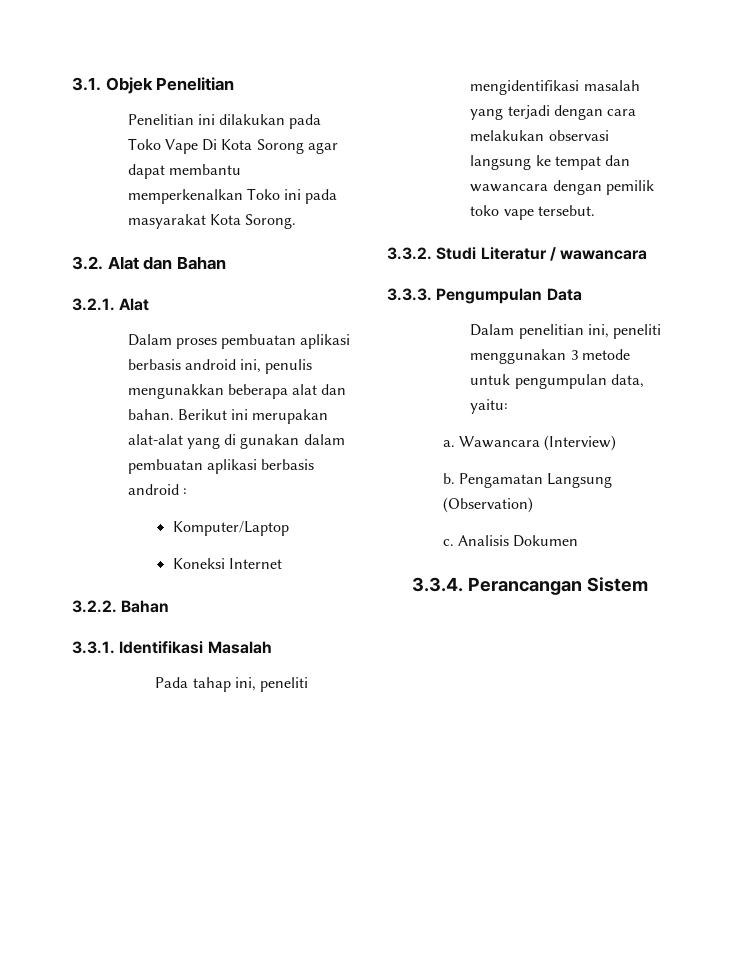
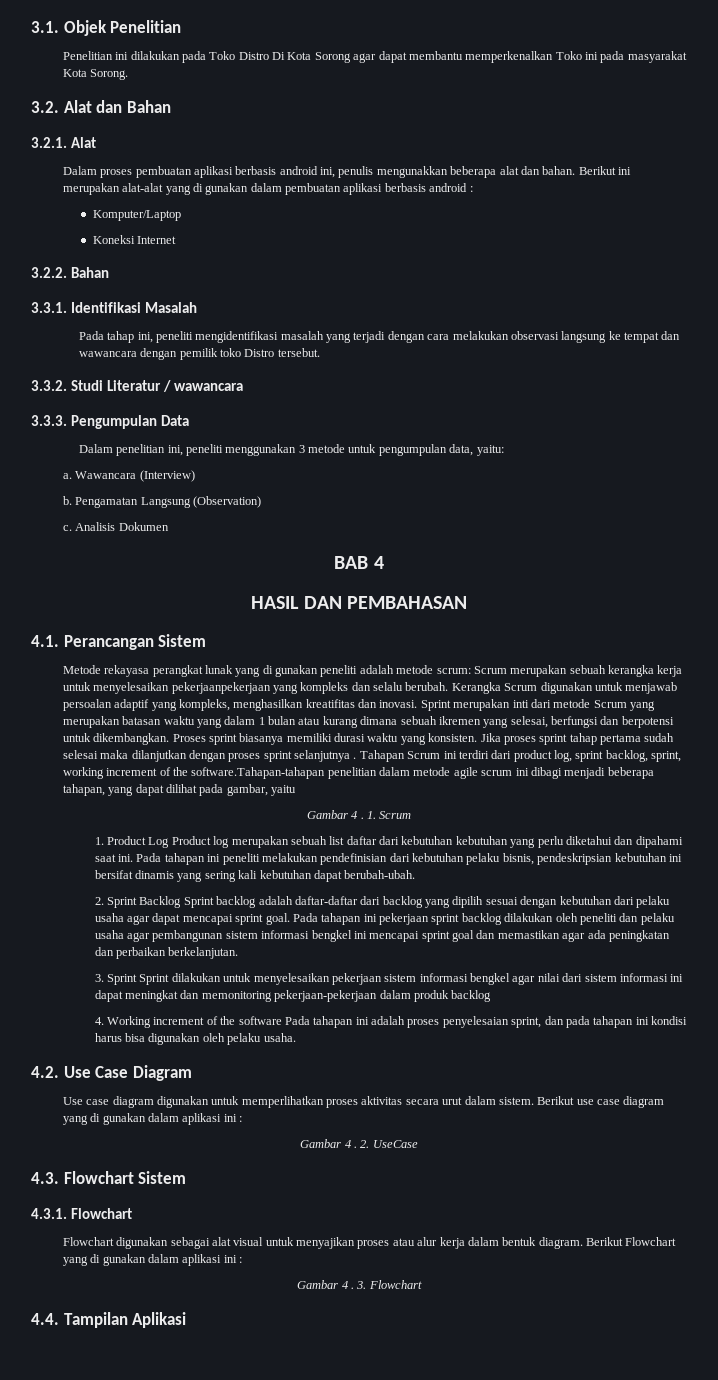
[164,139,198,154] Vape -> [238,52,269,60] Distro
[503,209,534,220] vape -> [244,349,275,357] Distro
[411,577,648,595] 3.3.4. Perancangan Sistem -> [334,556,384,569] [251,596,467,609] [31,634,207,650] [62,665,683,677] [62,682,678,694] [62,699,656,711] [62,716,674,728] [62,733,675,745] [62,750,682,762] [62,767,654,779] [62,784,297,796] [306,810,412,819] [94,836,683,848] [94,853,682,865] [94,870,416,882] [94,896,671,908] [94,913,675,925] [94,930,670,942] [94,947,239,959] [94,973,684,985] [94,990,492,1002] [94,1016,688,1028] [94,1033,296,1045] [31,1065,192,1081] [62,1096,665,1108] [62,1113,243,1125] [300,1139,418,1148] [31,1171,187,1184] [31,1208,132,1219] [62,1237,677,1249] [62,1254,243,1266] [297,1280,422,1289] [31,1312,187,1328] BAB 4 // HASIL DAN PEMBAHASAN // 4.1. Perancangan Sistem // Metode rekayasa perangkat lunak yang di gunakan peneliti adalah metode scrum: Scrum merupakan sebuah kerangka kerja untuk menyelesaikan pekerjaanpekerjaan yang kompleks dan selalu berubah. Kerangka Scrum digunakan untuk menjawab persoalan adaptif yang kompleks, menghasilkan kreatifitas dan inovasi. Sprint merupakan inti dari metode Scrum yang merupakan batasan waktu yang dalam 1 bulan atau kurang dimana sebuah ikremen yang selesai, berfungsi dan berpotensi untuk dikembangkan. Proses sprint biasanya memiliki durasi waktu yang konsisten. Jika proses sprint tahap pertama sudah selesai maka dilanjutkan dengan proses sprint selanjutnya . Tahapan Scrum ini terdiri dari product log, sprint backlog, sprint, working increment of the software.Tahapan-tahapan penelitian dalam metode agile scrum ini dibagi menjadi beberapa tahapan, yang dapat dilihat pada gambar, yaitu // Gambar 4 . 1. Scrum // 1. Product Log Product log merupakan sebuah list daftar dari kebutuhan kebutuhan yang perlu diketahui dan dipahami saat ini. Pada tahapan ini peneliti melakukan pendefinisian dari kebutuhan pelaku bisnis, pendeskripsian kebutuhan ini bersifat dinamis yang sering kali kebutuhan dapat berubah-ubah. // 2. Sprint Backlog Sprint backlog adalah daftar-daftar dari backlog yang dipilih sesuai dengan kebutuhan dari pelaku usaha agar dapat mencapai sprint goal. Pada tahapan ini pekerjaan sprint backlog dilakukan oleh peneliti dan pelaku usaha agar pembangunan sistem informasi bengkel ini mencapai sprint goal dan memastikan agar ada peningkatan dan perbaikan berkelanjutan. // 3. Sprint Sprint dilakukan untuk menyelesaikan pekerjaan sistem informasi bengkel agar nilai dari sistem informasi ini dapat meningkat dan memonitoring pekerjaan-pekerjaan dalam produk backlog // 4. Working increment of the software Pada tahapan ini adalah proses penyelesaian sprint, dan pada tahapan ini kondisi harus bisa digunakan oleh pelaku usaha. // 4.2. Use Case Diagram // Use case diagram digunakan untuk memperlihatkan proses aktivitas secara urut dalam sistem. Berikut use case diagram yang di gunakan dalam aplikasi ini : // Gambar 4 . 2. UseCase // 4.3. Flowchart Sistem // 4.3.1. Flowchart // Flowchart digunakan sebagai alat visual untuk menyajikan proses atau alur kerja dalam bentuk diagram. Berikut Flowchart yang di gunakan dalam aplikasi ini : // Gambar 4 . 3. Flowchart // 4.4. Tampilan Aplikasi

